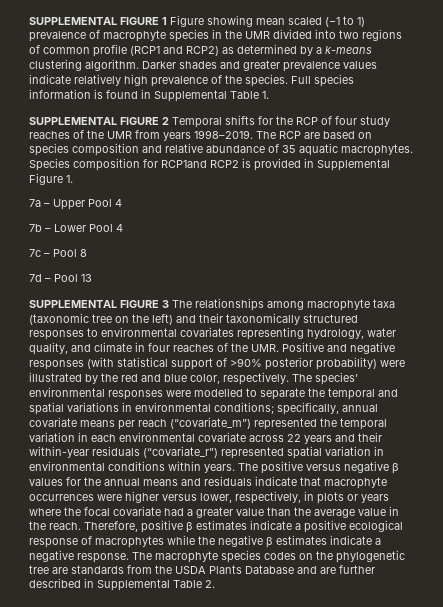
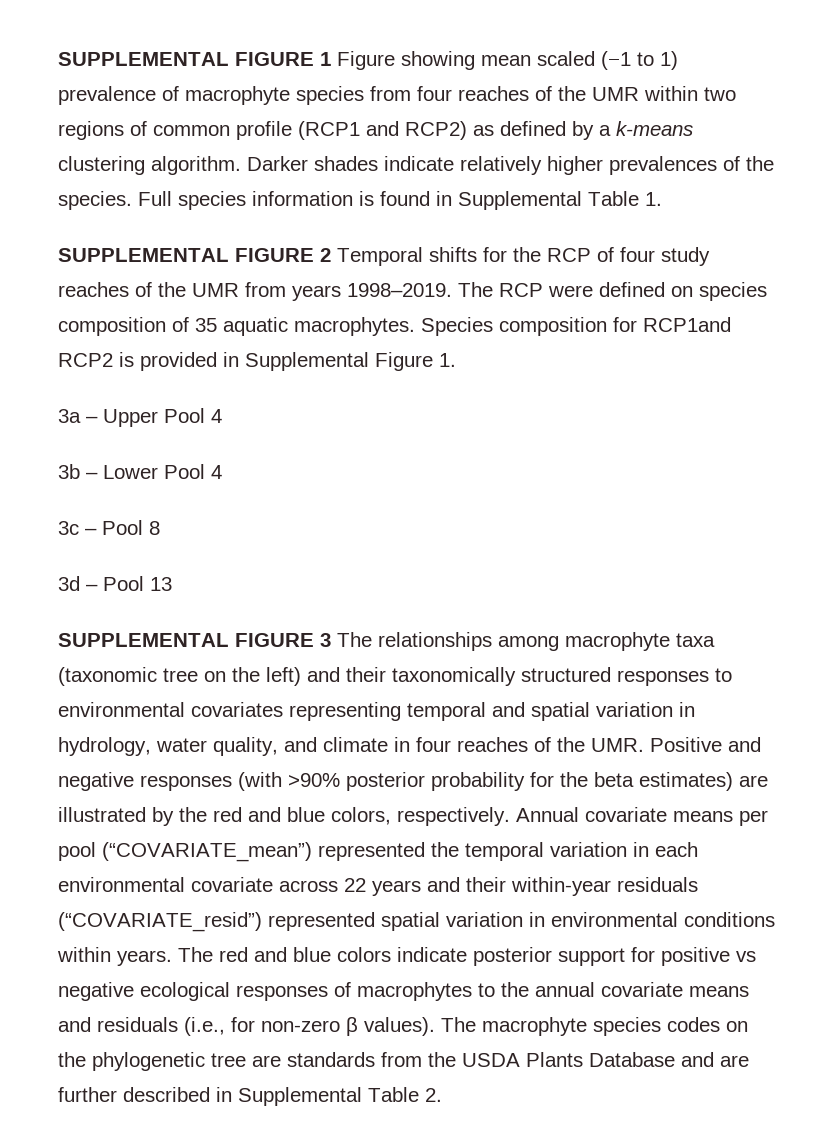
[212,29,336,39] in the UMR divided into -> [370,86,698,101] from four reaches of the UMR within
[237,44,297,54] determined -> [500,121,566,136] defined
[220,60,377,72] [29,74,208,87] and greater prevalence values indicate relatively high prevalence -> [384,156,717,175] indicate relatively higher prevalences
[304,131,355,139] are based -> [548,282,665,297] were defined
[142,143,265,153] and relative abundance -> (166, 326) none
[29,199,41,207] 7a -> [58,409,81,423] 3a
[29,224,42,232] 7b -> [58,464,80,479] 3b
[29,249,41,257] 7c -> [58,521,79,535] 3c
[29,274,42,282] 7d -> [58,576,80,591] 3d
(304, 333) none -> [407,702,695,721] temporal and spatial variation in
[117,357,405,370] statistical support of >90% posterior probability) were -> [288,772,768,791] >90% posterior probability for the beta estimates) are
[190,372,358,385] [29,387,398,400] [29,402,378,415] color, respectively. The species’ environmental responses were modelled to separate the temporal and spatial variations in environmental conditions; specifically, annual -> [331,807,579,826] colors, respectively. Annual
[138,417,251,429] reach (“covariate_m”) -> [58,842,312,862] pool (“COVARIATE_mean”)
[143,446,218,458] (“covariate_r”) -> [58,912,262,932] (“COVARIATE_resid”)
[261,461,399,474] [29,477,81,486] positive versus negative β values for -> [219,947,756,966] [58,982,495,1001] red and blue colors indicate posterior support for positive vs negative ecological responses of macrophytes to
(140, 482) none -> [601,982,683,997] covariate
[255,476,387,489] [29,491,389,504] [29,506,399,518] [29,520,403,533] [29,535,381,548] [29,550,129,563] indicate that macrophyte occurrences were higher versus lower, respectively, in plots or years where the focal covariate had a greater value than the average value in the reach. Therefore, positive β estimates indicate a positive ecological response of macrophytes while the negative β estimates indicate a negative response. -> [184,1017,435,1036] (i.e., for non-zero β values).

